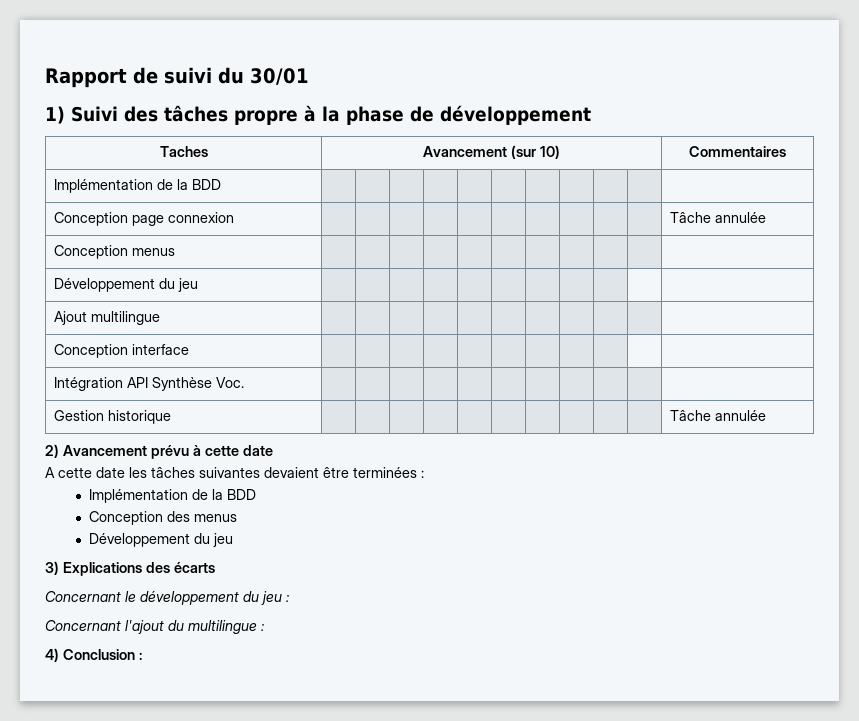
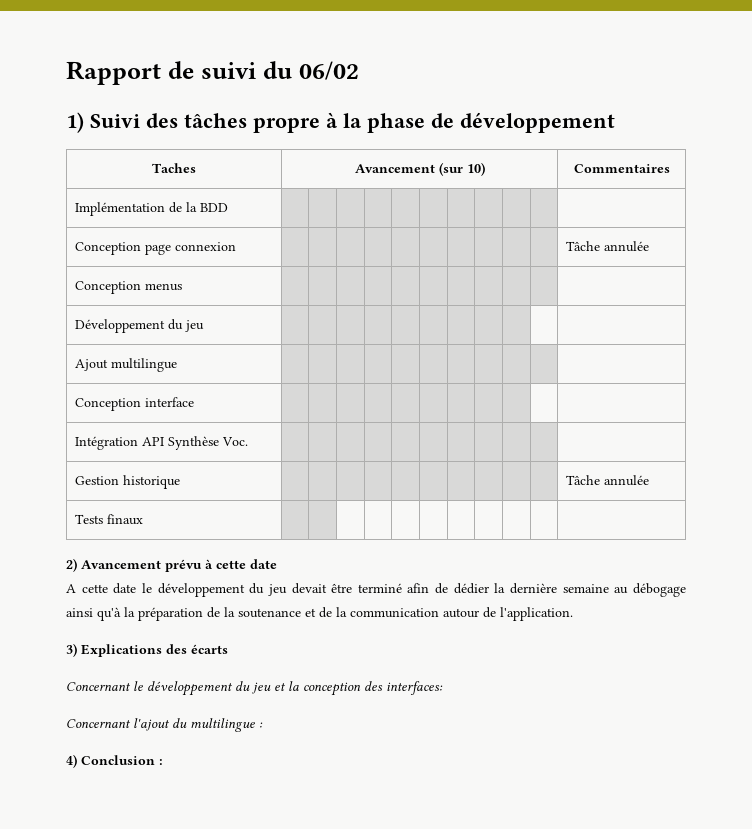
[250,68,309,85] 30/01 -> [298,61,359,80] 06/02
(767, 415) none -> [75,514,144,525] // Tests finaux | | | | | | | | | | |
[129,467,424,478] [89,489,257,503] [89,511,238,525] [89,533,234,547] les tâches suivantes devaient être terminées : // Implémentation de la BDD // Conception des menus // Développement du jeu -> [141,583,686,597] [66,607,573,621] le développement du jeu devait être terminé afin de dédier la dernière semaine au débogage ainsi qu'à la préparation de la soutenance et de la communication autour de l'application.
[286,595,289,602] : -> [274,681,443,696] et la conception des interfaces:

